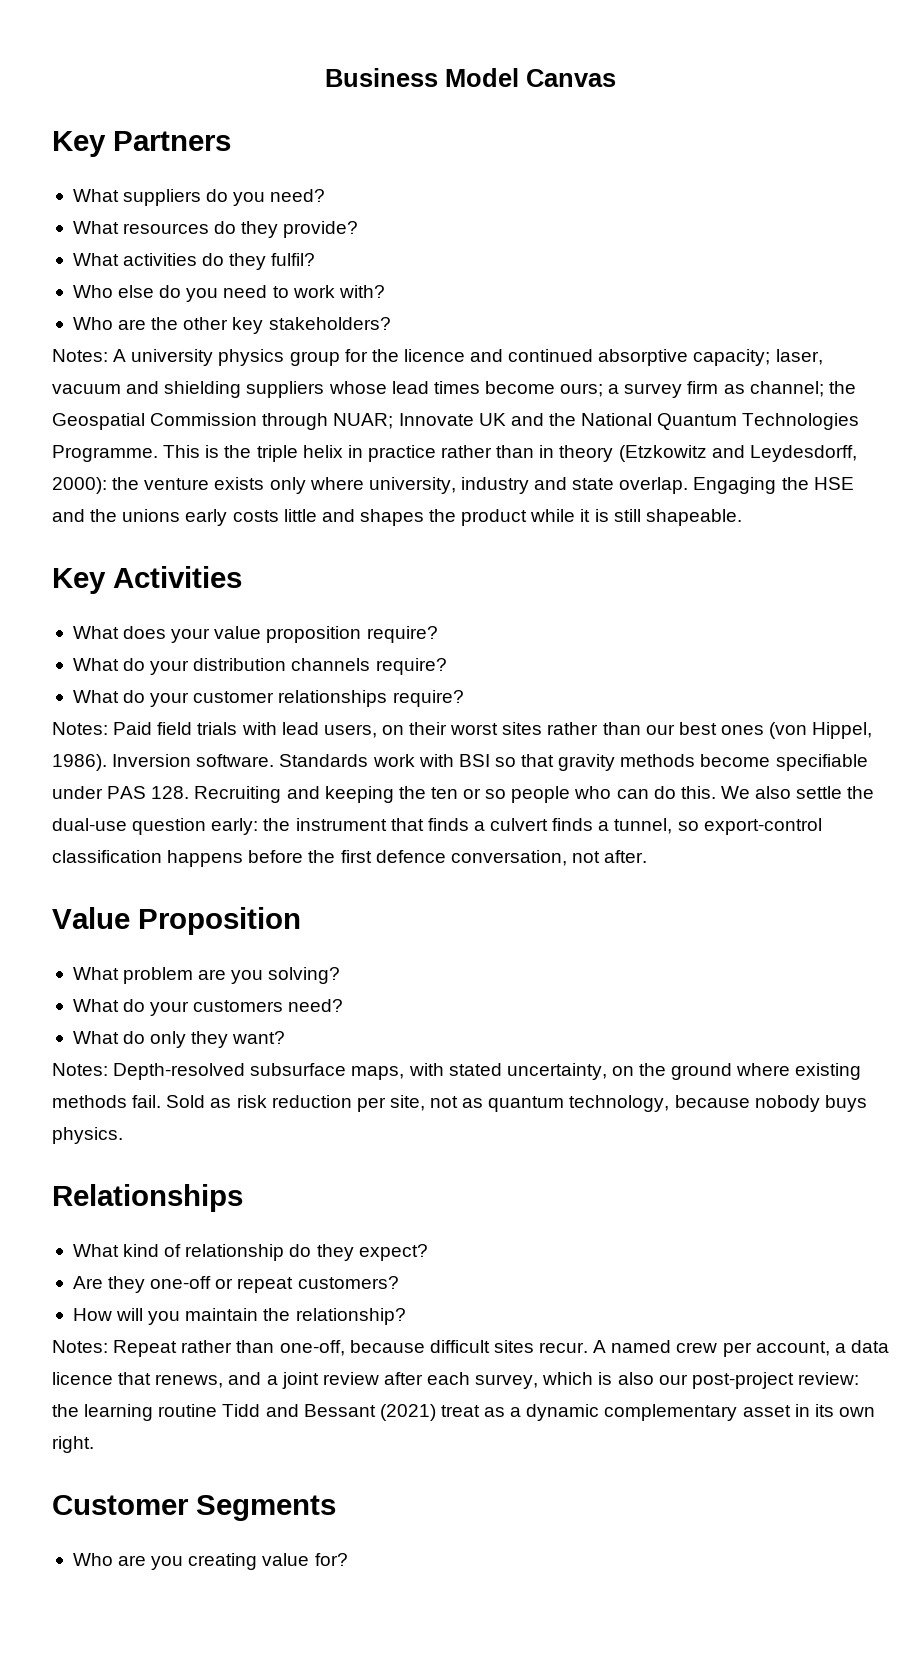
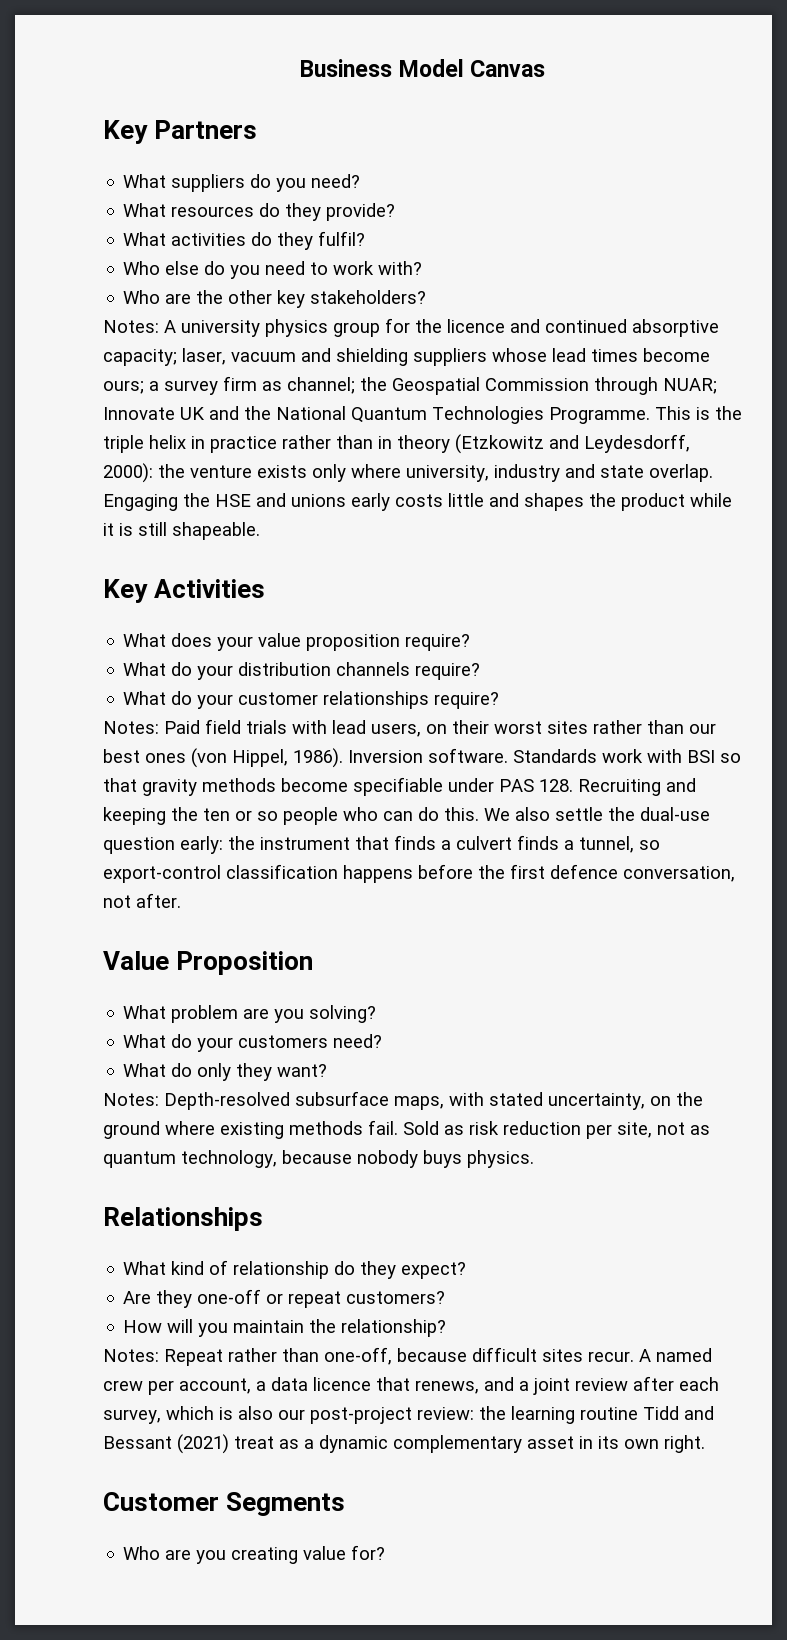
[90,509,118,522] the -> (286, 500) none

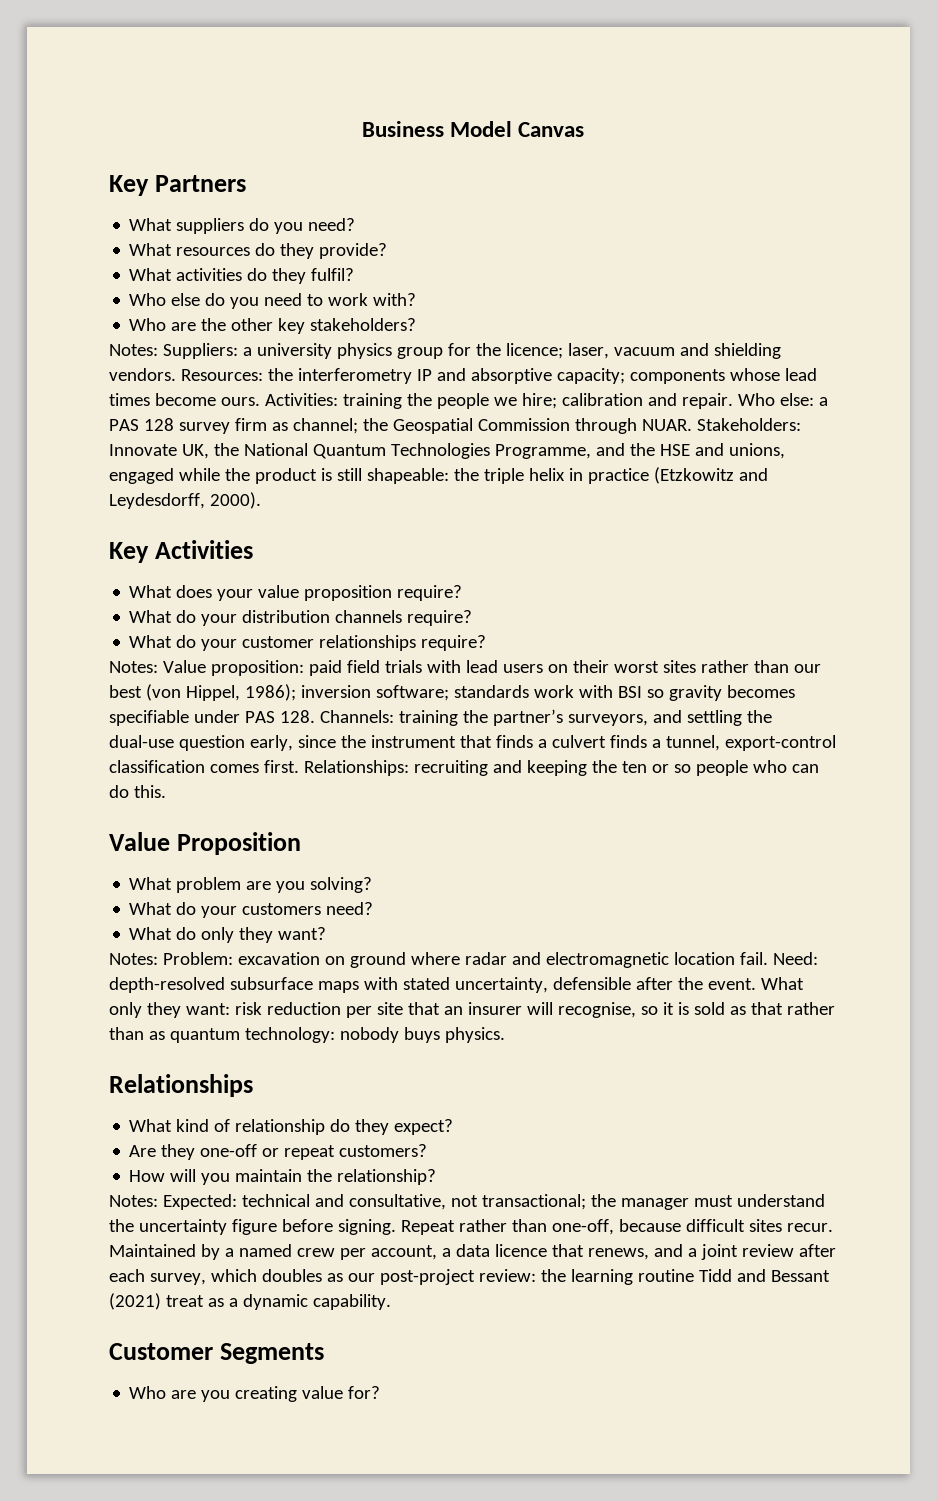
[164,320,176,333] A -> [162,343,252,359] Suppliers: a
[447,319,719,337] [103,348,710,366] [103,380,159,394] licence and continued absorptive capacity; laser, vacuum and shielding suppliers whose lead times become ours; a -> [505,343,781,359] [109,368,817,384] [109,393,828,409] [109,418,174,431] licence; laser, vacuum and shielding vendors. Resources: the interferometry IP and absorptive capacity; components whose lead times become ours. Activities: training the people we hire; calibration and repair. Who else: a PAS 128
[663,378,717,394] [103,406,710,424] NUAR; Innovate UK and the National Quantum Technologies Programme. This is -> [641,418,801,431] [109,443,785,459] [109,468,449,484] NUAR. Stakeholders: Innovate UK, the National Quantum Technologies Programme, and the HSE and unions, engaged while the product is still shapeable:
[282,434,690,454] [103,463,713,483] [103,493,732,511] [103,522,260,540] rather than in theory (Etzkowitz and Leydesdorff, 2000): the venture exists only where university, industry and state overlap. Engaging the HSE and unions early costs little and shapes the product while it is still shapeable. -> [653,467,768,484] [109,492,261,509] (Etzkowitz and Leydesdorff, 2000).
[164,720,200,734] Paid -> [162,660,342,676] Value proposition: paid
[371,723,421,737] users, -> [502,664,543,673] users
[145,753,186,763] ones -> (142, 691) none
[293,748,741,768] [103,777,661,796] 1986). Inversion software. Standards work with BSI so that gravity methods become specifiable under PAS 128. Recruiting -> [244,684,795,701] [109,709,772,726] [109,735,836,751] [109,760,488,776] 1986); inversion software; standards work with BSI so gravity becomes specifiable under PAS 128. Channels: training the partner’s surveyors, and settling the dual-use question early, since the instrument that finds a culvert finds a tunnel, export-control classification comes first. Relationships: recruiting
[484,807,710,821] [103,835,660,854] [103,864,735,883] [103,893,181,908] We also settle the dual-use question early: the instrument that finds a culvert finds a tunnel, so export-control classification happens before the first defence conversation, not after. -> (166, 791) none
[164,1091,703,1110] [103,1120,710,1139] [103,1150,352,1168] Depth-resolved subsurface maps, with stated uncertainty, on the ground where existing methods fail. Sold as risk reduction per site, not as quantum technology, because -> [162,952,818,968] [109,977,804,993] [109,1002,835,1018] [109,1027,335,1043] Problem: excavation on ground where radar and electromagnetic location fail. Need: depth-resolved subsurface maps with stated uncertainty, defensible after the event. What only they want: risk reduction per site that an insurer will recognise, so it is sold as that rather than as quantum technology:
(159, 1355) none -> [162,1194,825,1210] [109,1219,396,1235] Expected: technical and consultative, not transactional; the manager must understand the uncertainty figure before signing.
[639,1349,651,1362] A -> [109,1244,234,1260] Maintained by a
[219,1406,273,1420] is also -> [261,1269,343,1282] doubles as
[393,1435,705,1453] complementary asset in its own right. -> [312,1294,391,1310] capability.

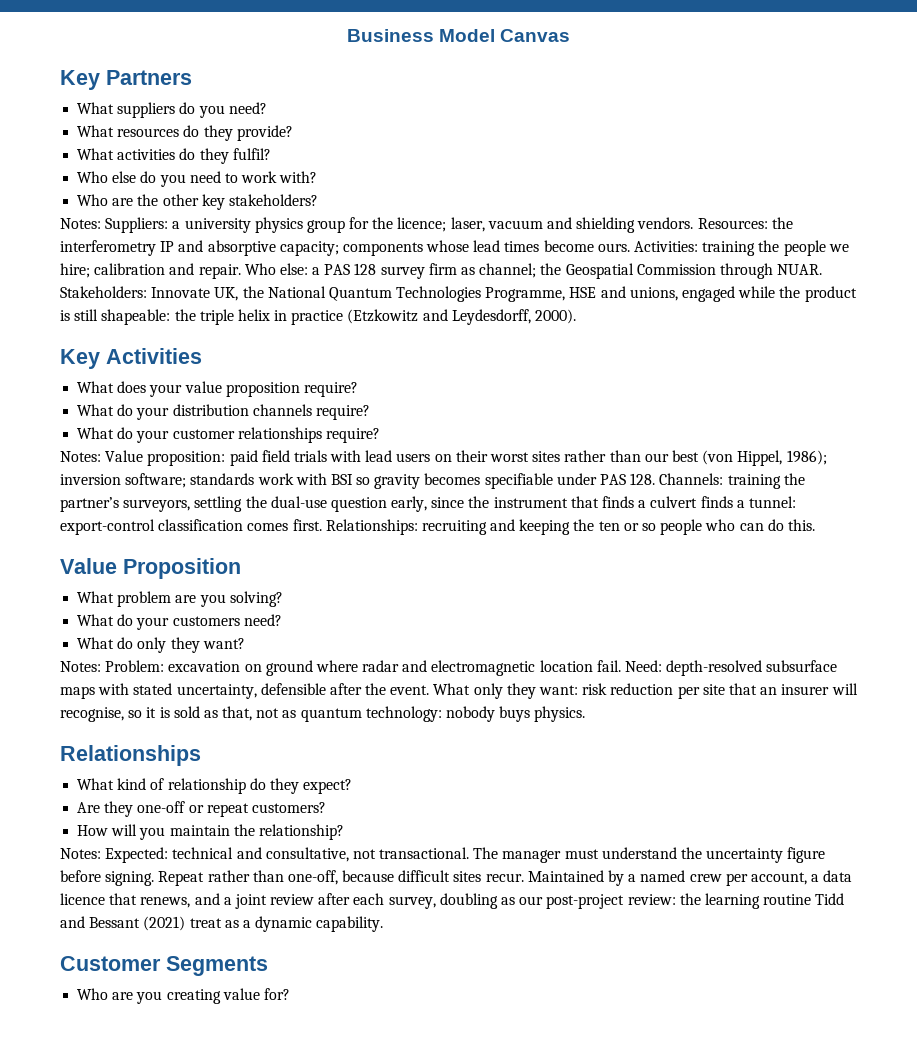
[595,443,655,456] and the -> (566, 294) none
[652,710,682,723] and -> (191, 505) none
[665,735,720,751] tunnel, -> [748,496,796,508] tunnel:
[750,1002,835,1015] [109,1027,144,1040] that rather than -> [222,706,280,721] that, not
[481,1194,616,1210] transactional; the -> [379,847,499,859] transactional. The
[210,1269,322,1282] which doubles -> [439,893,498,909] doubling

